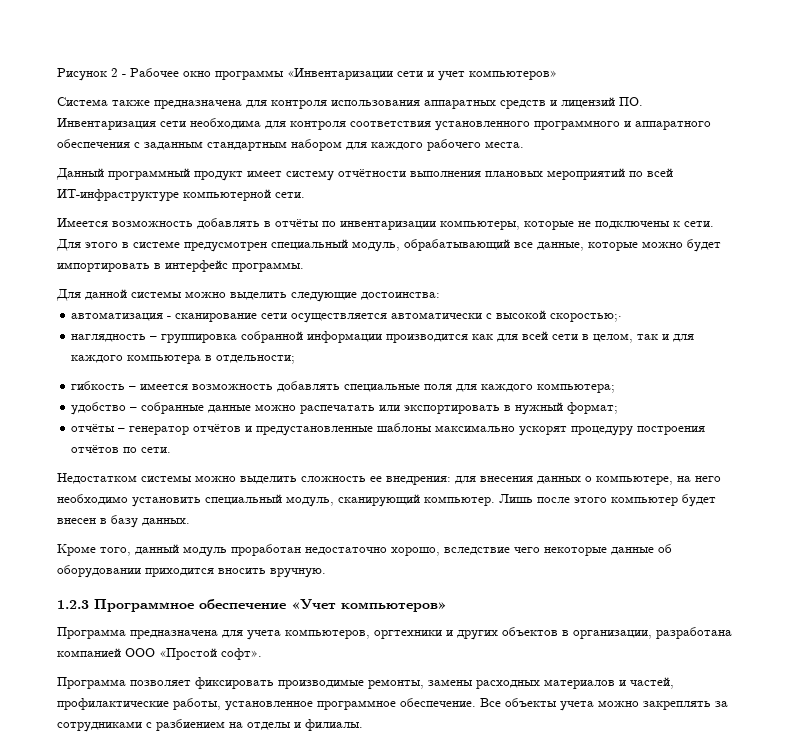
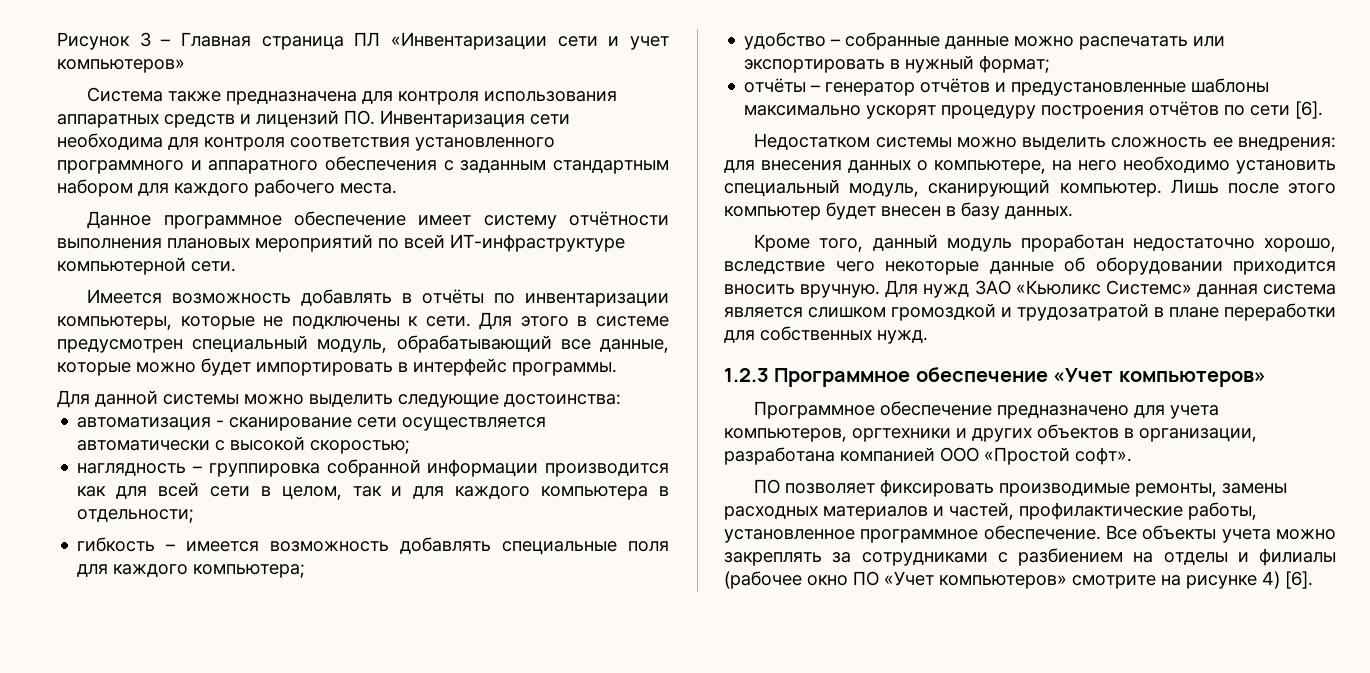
[111,68,284,80] 2 - Рабочее окно программы -> [139,32,381,50] 3 – Главная страница ПЛ
[56,168,243,181] Данный программный продукт -> [87,211,406,229] Данное программное обеспечение
[550,313,623,322] скоростью;· -> [310,440,411,454] скоростью;
[141,447,172,453] сети. -> [1250,101,1324,119] сети [6].
(326, 573) none -> [885,280,1336,298] [724,303,1336,321] [724,326,928,344] Для нужд ЗАО «Кьюликс Системс» данная система является слишком громоздкой и трудозатратой в плане переработки для собственных нужд.
[57,627,218,639] Программа предназначена -> [754,401,1130,419] Программное обеспечение предназначено
[57,677,126,689] Программа -> [754,479,781,494] ПО
[305,719,363,731] филиалы. -> [1259,548,1336,566] [724,571,1313,589] филиалы (рабочее окно ПО «Учет компьютеров» смотрите на рисунке 4) [6].

